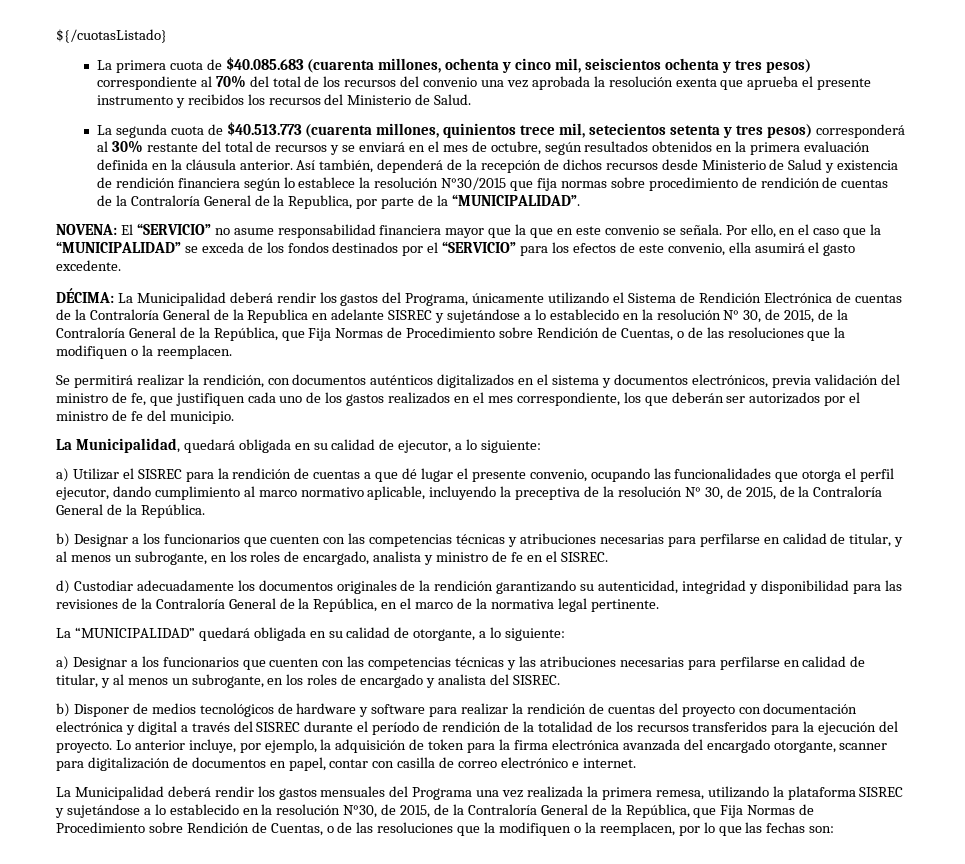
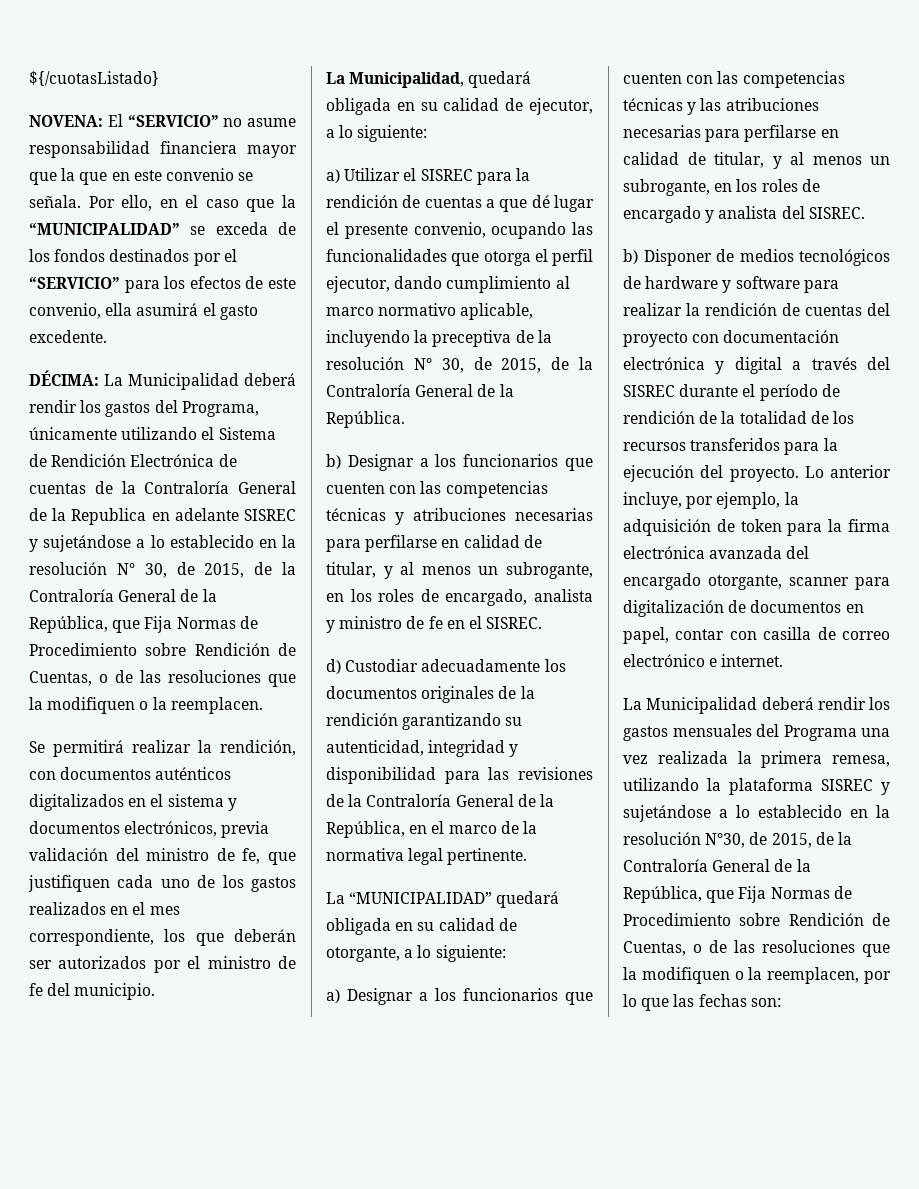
[96,57,811,73] [96,75,872,90] [96,94,472,108] [96,122,905,138] [96,140,871,155] [96,159,899,173] [96,177,889,191] [96,194,580,209] // La primera cuota de $40.085.683 (cuarenta millones, ochenta y cinco mil, seiscientos ochenta y tres pesos) correspondiente al 70% del total de los recursos del convenio una vez aprobada la resolución exenta que aprueba el presente instrumento y recibidos los recursos del Ministerio de Salud. // La segunda cuota de $40.513.773 (cuarenta millones, quinientos trece mil, setecientos setenta y tres pesos) corresponderá al 30% restante del total de recursos y se enviará en el mes de octubre, según resultados obtenidos en la primera evaluación definida en la cláusula anterior. Así también, dependerá de la recepción de dichos recursos desde Ministerio de Salud y existencia de rendición financiera según lo establece la resolución N°30/2015 que fija normas sobre procedimiento de rendición de cuentas de la Contraloría General de la Republica, por parte de la “MUNICIPALIDAD”. -> (159, 78) none

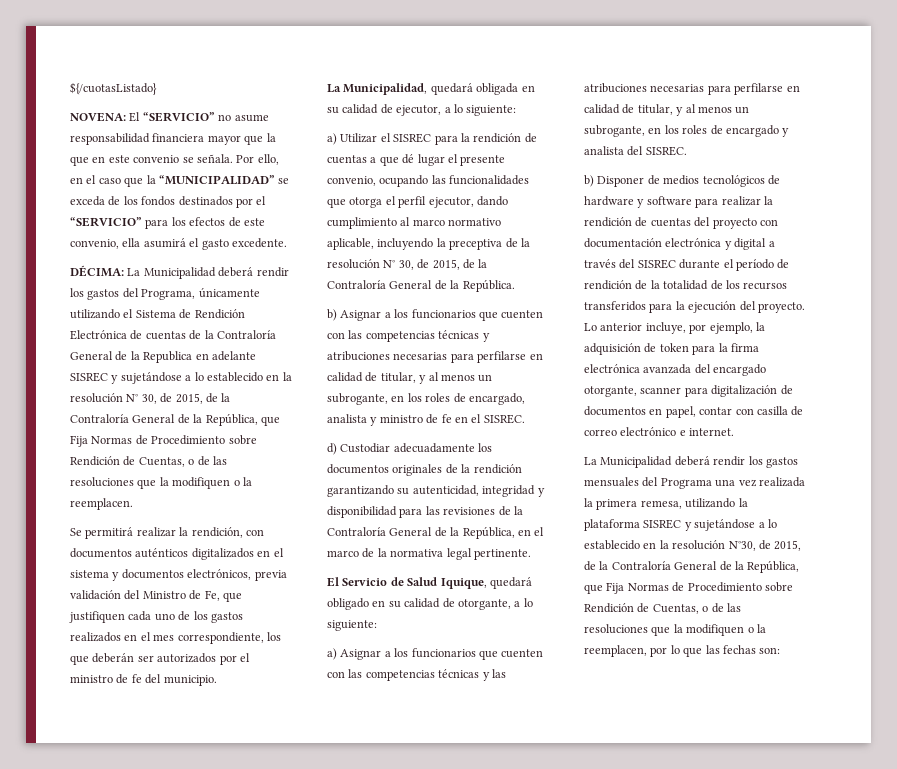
[146,848,261,864] ministro de fe, -> [142,590,220,601] Ministro de Fe,
[347,454,414,471] Designar -> [340,310,382,321] Asignar
[326,891,560,908] [326,918,391,935] La “MUNICIPALIDAD” quedará obligada -> [327,577,532,589] [327,598,369,610] El Servicio de Salud Iquique, quedará obligado
[347,988,413,1005] Designar -> [340,649,382,660] Asignar

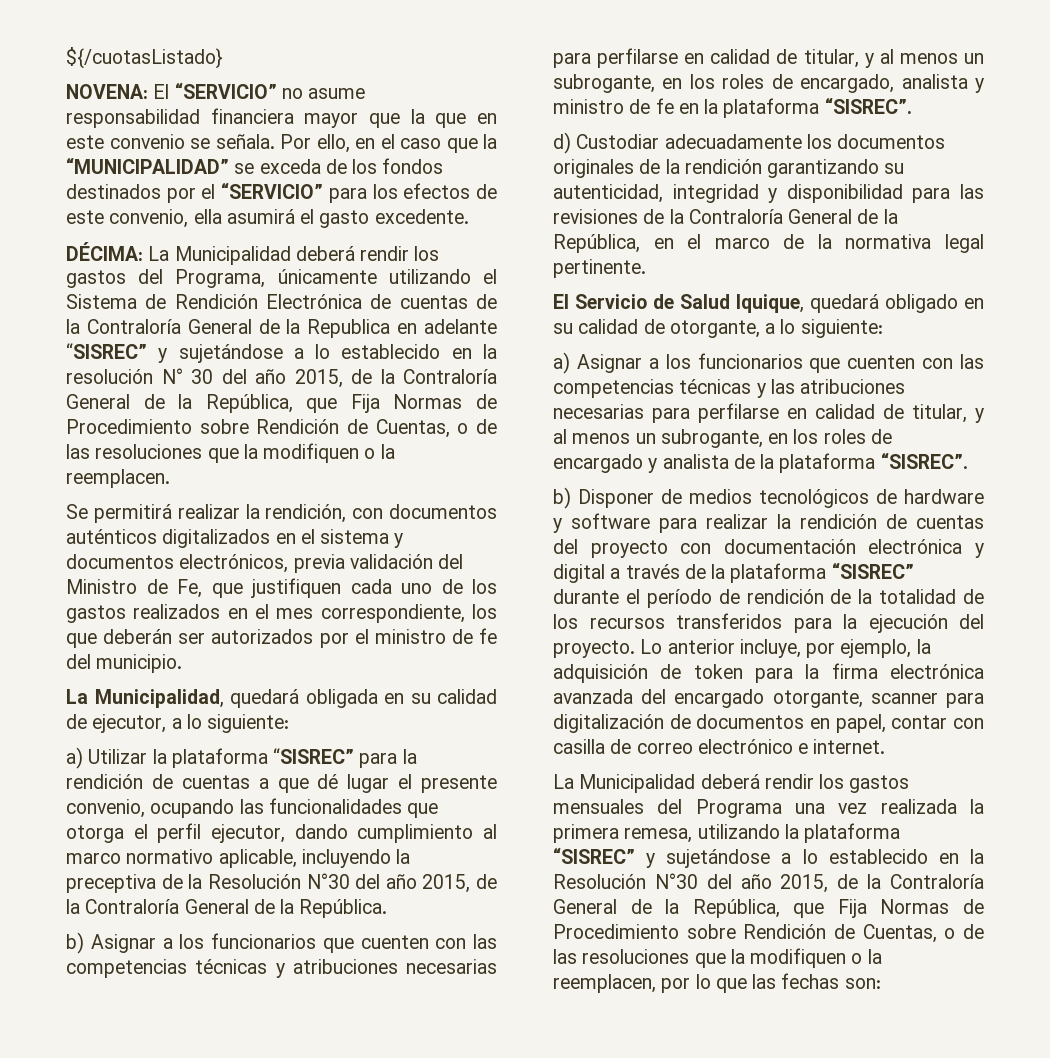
[70,372,108,382] SISREC -> [66,343,147,359] “SISREC”
[141,393,173,404] 30, de -> [191,369,286,384] 30 del año
[380,133,432,143] el SISREC -> [152,748,355,768] la plataforma “SISREC”
[327,259,430,270] resolución N° 30, de -> [207,873,417,889] Resolución N°30 del año
[471,414,525,424] el SISREC. -> [704,97,912,118] la plataforma “SISREC”.
[627,146,687,156] del SISREC. -> [733,452,968,473] de la plataforma “SISREC”.
[619,259,676,269] del SISREC -> [684,562,914,583] de la plataforma “SISREC”
[643,519,777,531] [584,540,771,551] SISREC y sujetándose a lo establecido en la resolución N°30, de -> [553,847,984,868] [553,873,772,889] “SISREC” y sujetándose a lo establecido en la Resolución N°30 del año

